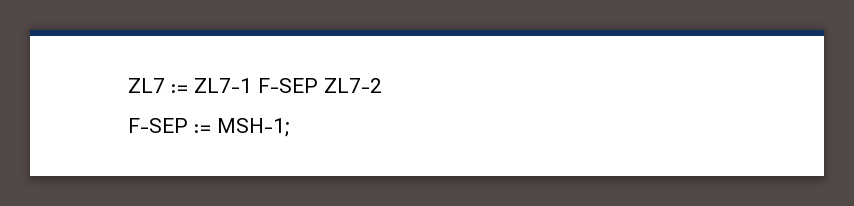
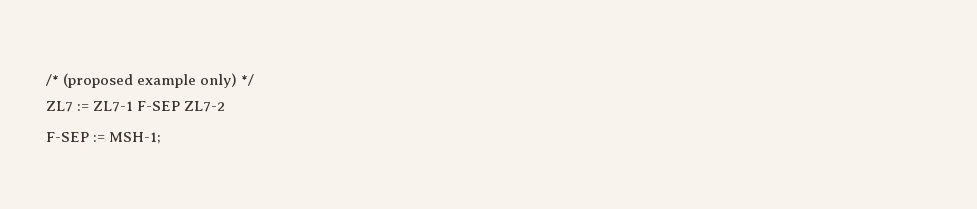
(128, 85) none -> [46,73,255,88] /* (proposed example only) */ //

